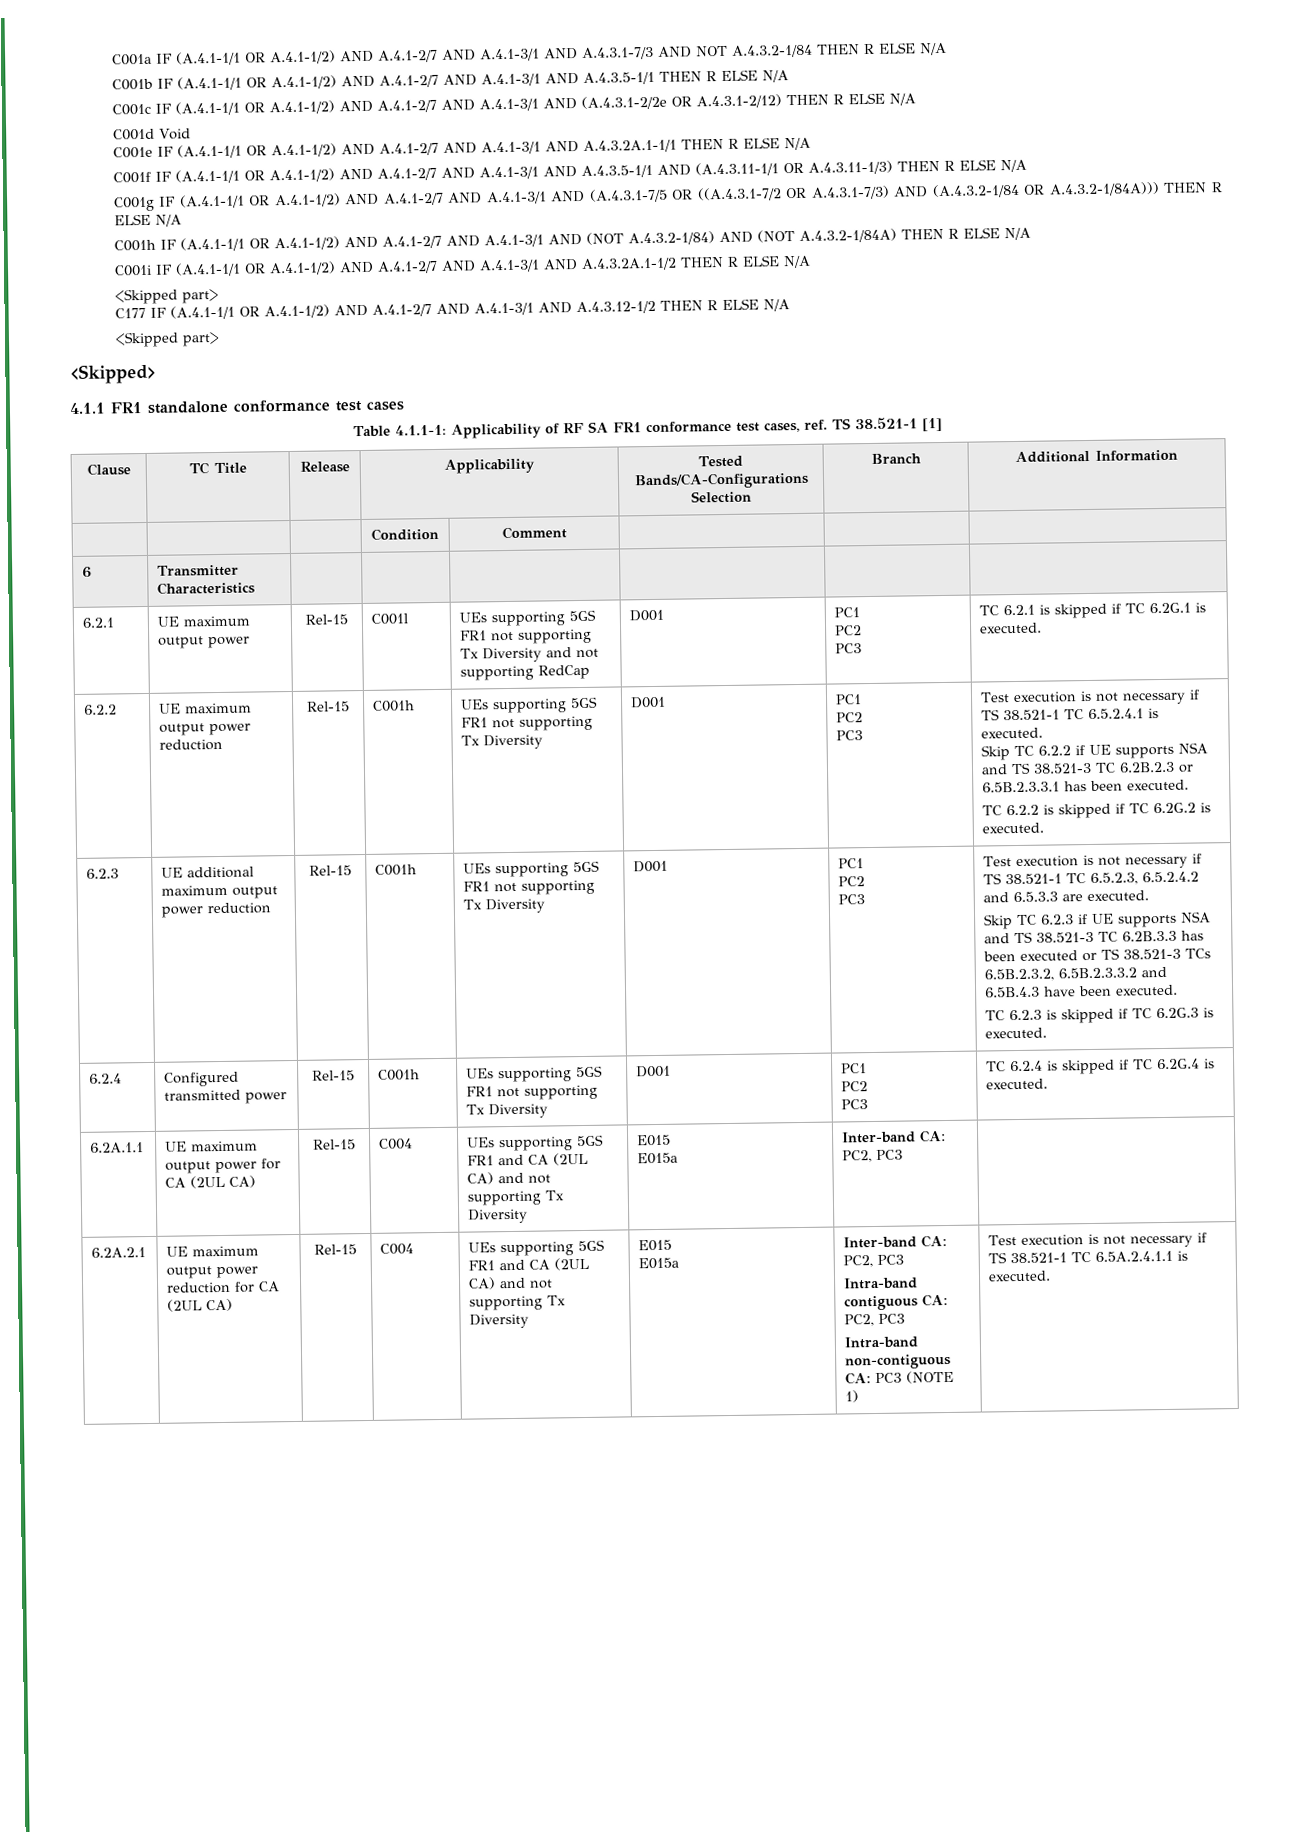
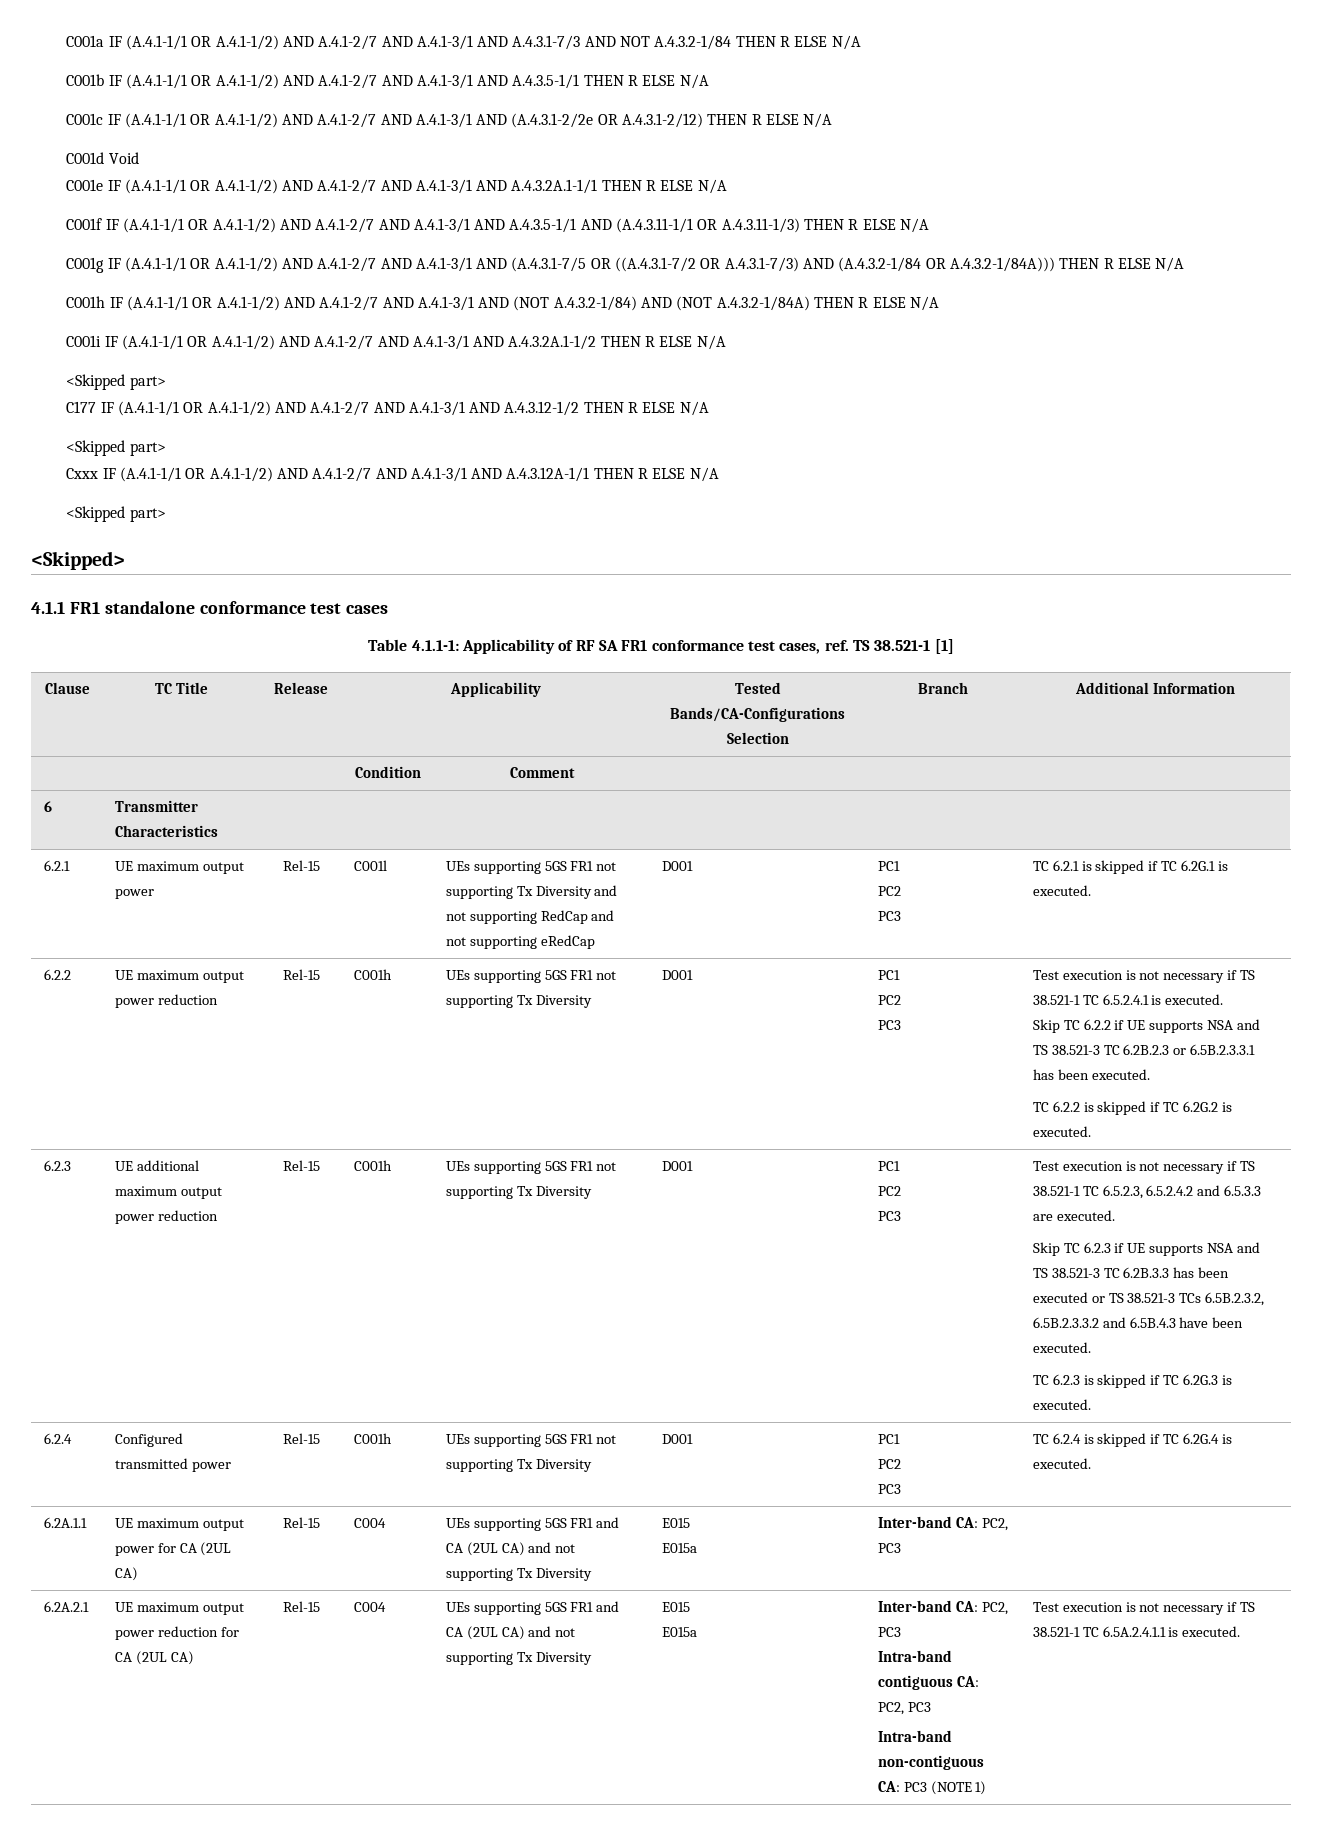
(220, 339) none -> [66,467,719,482] [66,506,166,522] // Cxxx IF (A.4.1-1/1 OR A.4.1-1/2) AND A.4.1-2/7 AND A.4.1-3/1 AND A.4.3.12A-1/1 THEN R ELSE N/A // <Skipped part>
(591, 672) none -> [591,910,615,921] [445,935,595,949] and not supporting eRedCap

